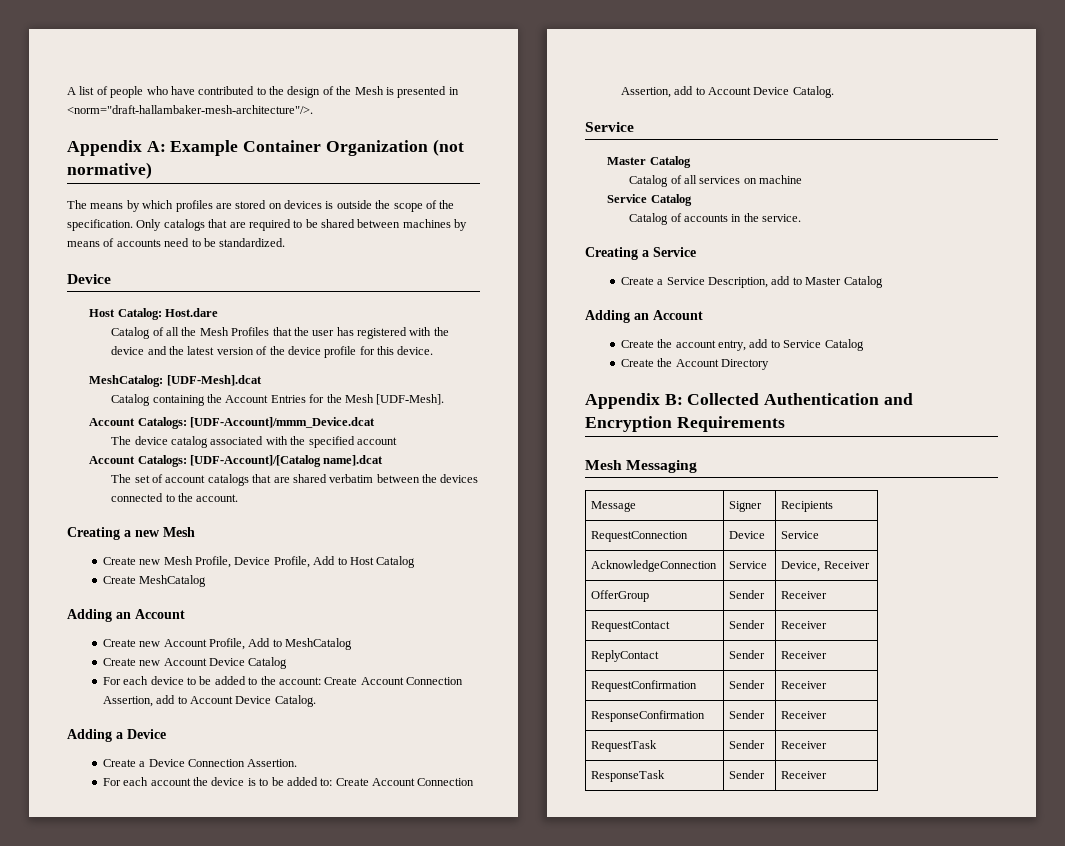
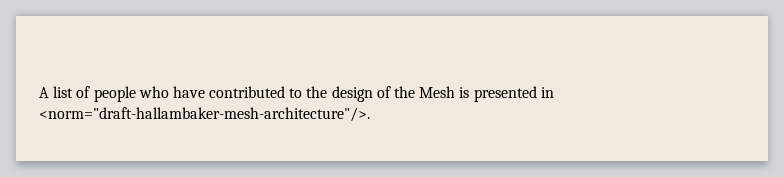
[67,139,464,156] [67,162,152,179] [67,200,455,212] [67,219,468,231] [67,238,286,247] [67,274,111,284] [89,308,218,320] [111,327,449,339] [111,346,434,358] [89,375,262,387] [111,394,445,406] [89,417,375,429] [111,436,397,448] [89,455,384,467] [111,474,479,486] [111,493,239,502] [67,527,195,540] [102,556,416,568] [102,575,207,587] [67,609,185,622] [102,638,353,650] [102,657,288,669] [102,676,464,685] [102,695,316,707] [67,729,166,742] [102,759,298,767] [102,777,475,786] [620,86,834,98] [585,122,634,132] [607,156,691,168] [629,175,803,187] [607,194,692,206] [629,213,802,225] [585,247,696,260] [620,276,883,288] [585,310,703,323] [620,339,864,351] [620,358,770,370] [585,393,913,409] [585,416,785,432] [585,460,698,473] [591,501,637,512] [729,501,763,512] [781,501,834,512] [591,531,689,542] [729,531,766,539] [781,531,820,539] [591,560,718,572] [729,561,768,569] [781,561,870,572] [591,590,650,602] [729,590,766,599] [781,591,828,599] [591,621,671,632] [729,620,766,629] [781,621,828,629] [591,650,660,662] [729,650,766,659] [781,651,828,659] [591,680,698,692] [729,680,766,689] [781,681,828,689] [591,710,706,722] [729,710,766,719] [781,711,828,719] [591,740,658,752] [729,740,766,749] [781,741,828,749] [591,770,666,782] [729,770,766,779] [781,771,828,779] // Appendix A: Example Container Organization (not normative) // The means by which profiles are stored on devices is outside the scope of the specification. Only catalogs that are required to be shared between machines by means of accounts need to be standardized. // Device // Host Catalog: Host.dare // Catalog of all the Mesh Profiles that the user has registered with the device and the latest version of the device profile for this device. // MeshCatalog: [UDF-Mesh].dcat // Catalog containing the Account Entries for the Mesh [UDF-Mesh]. // Account Catalogs: [UDF-Account]/mmm_Device.dcat // The device catalog associated with the specified account // Account Catalogs: [UDF-Account]/[Catalog name].dcat // The set of account catalogs that are shared verbatim between the devices connected to the account. // Creating a new Mesh // Create new Mesh Profile, Device Profile, Add to Host Catalog // Create MeshCatalog // Adding an Account // Create new Account Profile, Add to MeshCatalog // Create new Account Device Catalog // For each device to be added to the account: Create Account Connection Assertion, add to Account Device Catalog. // Adding a Device // Create a Device Connection Assertion. // For each account the device is to be added to: Create Account Connection Assertion, add to Account Device Catalog. // Service // Master Catalog // Catalog of all services on machine // Service Catalog // Catalog of accounts in the service. // Creating a Service // Create a Service Description, add to Master Catalog // Adding an Account // Create the account entry, add to Service Catalog // Create the Account Directory // Appendix B: Collected Authentication and Encryption Requirements // Mesh Messaging // Message | Signer | Recipients // RequestConnection | Device | Service // AcknowledgeConnection | Service | Device, Receiver // OfferGroup | Sender | Receiver // RequestContact | Sender | Receiver // ReplyContact | Sender | Receiver // RequestConfirmation | Sender | Receiver // ResponseConfirmation | Sender | Receiver // RequestTask | Sender | Receiver // ResponseTask | Sender | Receiver -> (370, 114) none

